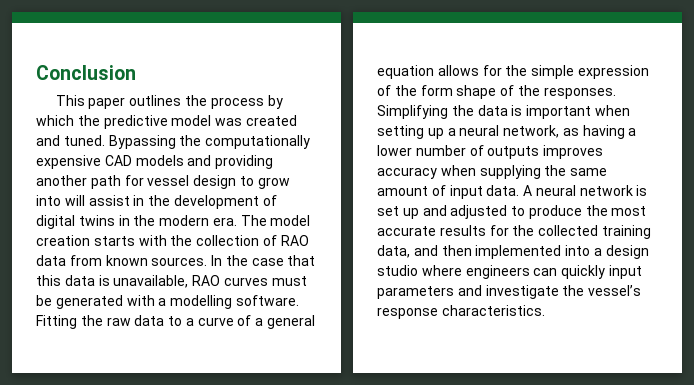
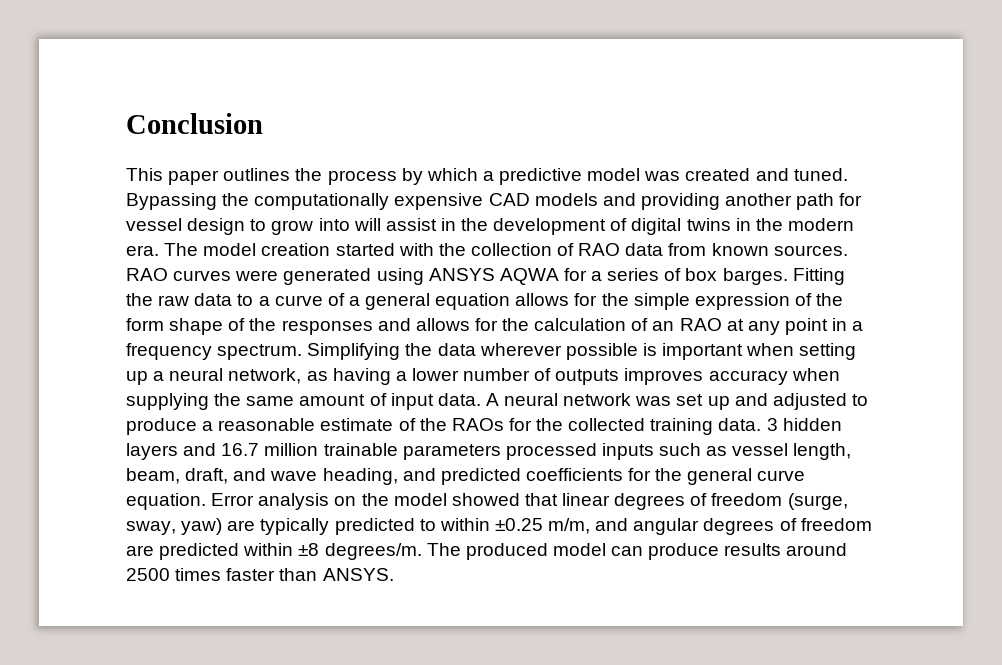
[77,115,100,126] the -> [482,171,494,181] a
[93,236,135,246] starts -> [335,243,395,256] started
[211,255,316,266] [36,275,307,288] [36,295,299,309] In the case that this data is unavailable, RAO curves must be generated with a modelling software. -> [126,268,788,285] RAO curves were generated using ANSYS AQWA for a series of box barges.
[543,87,616,99] responses. -> [281,318,864,335] [126,343,303,360] responses and allows for the calculation of an RAO at any point in a frequency spectrum.
(508, 110) none -> [479,343,638,360] wherever possible
[636,185,648,196] is -> [635,396,672,406] was
[585,205,647,216] [377,225,651,239] [377,245,649,259] [377,265,642,279] [377,285,642,299] [377,305,545,319] the most accurate results for the collected training data, and then implemented into a design studio where engineers can quickly input parameters and investigate the vessel’s response characteristics. -> [202,418,842,435] [126,443,852,460] [126,468,806,485] [126,493,848,510] [126,518,872,535] [126,543,848,560] [126,568,394,581] a reasonable estimate of the RAOs for the collected training data. 3 hidden layers and 16.7 million trainable parameters processed inputs such as vessel length, beam, draft, and wave heading, and predicted coefficients for the general curve equation. Error analysis on the model showed that linear degrees of freedom (surge, sway, yaw) are typically predicted to within ±0.25 m/m, and angular degrees of freedom are predicted within ±8 degrees/m. The produced model can produce results around 2500 times faster than ANSYS.

